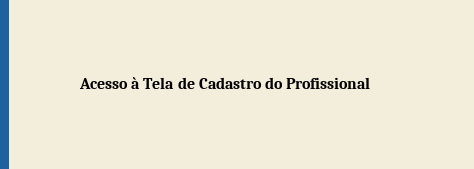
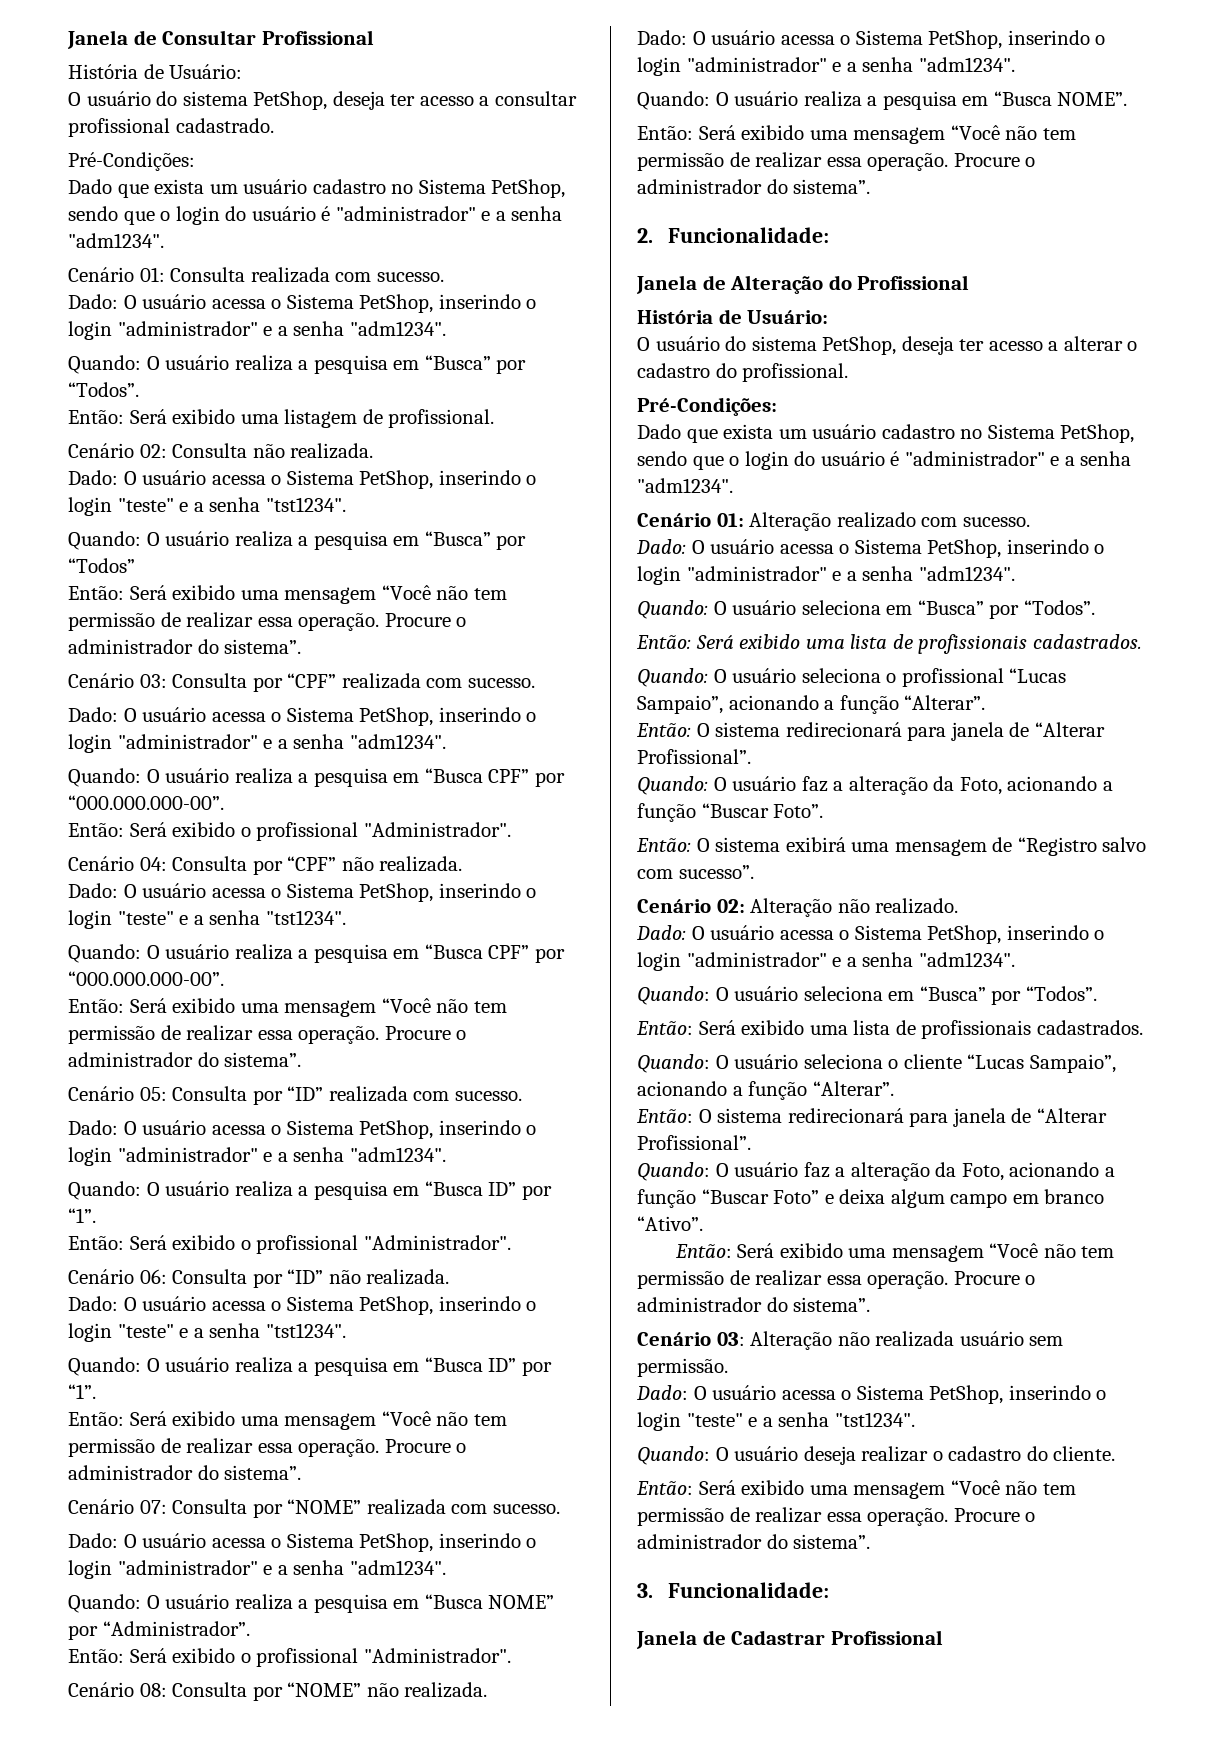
[79,77,283,89] Acesso à Tela de Cadastro do -> [67,30,374,49] [68,64,243,79] [68,91,577,110] [68,118,274,137] [68,152,195,171] [68,179,566,198] [68,206,563,225] [68,233,164,248] [68,267,444,283] [68,294,537,313] [68,321,446,340] [68,355,527,374] [68,382,139,397] [68,409,495,428] [68,443,374,459] [68,470,537,489] [68,497,346,516] [68,531,527,550] [68,558,135,573] [68,585,507,604] [68,612,467,631] [68,639,302,654] [68,673,535,692] [68,707,537,726] [68,734,446,753] [68,768,565,787] [68,795,224,810] [68,822,511,841] [68,856,463,875] [68,883,537,902] [68,910,346,929] [68,944,565,963] [68,971,224,986] [68,998,507,1017] [68,1025,467,1044] [68,1052,302,1067] [68,1086,522,1105] [68,1120,537,1139] [68,1147,446,1166] [68,1181,552,1200] [68,1208,96,1223] [68,1235,511,1254] [68,1269,450,1288] [68,1296,537,1315] [68,1323,346,1342] [68,1357,552,1376] [68,1384,96,1399] [68,1411,507,1430] [68,1438,467,1457] [68,1465,302,1480] [68,1499,560,1518] [68,1533,537,1552] [68,1560,446,1579] [68,1594,555,1613] [68,1621,250,1640] [68,1648,511,1667] [68,1682,488,1701] [637,30,1106,49] [637,57,1015,76] [637,91,1128,110] [637,125,1076,144] [637,152,1036,171] [637,179,871,194] [637,227,830,243] [636,275,970,294] [637,309,829,324] [637,336,1138,355] [637,363,849,382] [637,397,777,416] [637,424,1135,443] [637,451,1132,470] [637,478,733,493] [637,512,1030,531] [636,539,1105,558] [637,566,1015,585] [637,600,1095,619] [636,634,1142,654] [637,668,1067,687] [637,695,986,714] [636,722,1105,741] [637,749,751,764] [637,776,1113,795] [637,803,824,822] [636,837,1147,856] [637,865,754,879] [637,898,959,917] [636,925,1105,944] [637,952,1015,971] [637,986,1097,1005] [636,1020,1143,1039] [637,1054,1116,1073] [637,1081,894,1100] [636,1108,1107,1127] [637,1135,751,1150] [637,1162,1115,1181] [637,1189,1105,1208] [637,1216,703,1231] [674,1243,1115,1262] [637,1270,1036,1289] [637,1297,871,1312] [637,1331,1064,1350] [637,1358,728,1377] [636,1385,1107,1404] [637,1412,915,1431] [637,1446,1116,1465] [636,1480,1076,1499] [637,1507,1036,1526] [637,1534,871,1549] [637,1582,830,1598] [636,1630,826,1649] Janela de Consultar Profissional // História de Usuário: // O usuário do sistema PetShop, deseja ter acesso a consultar profissional cadastrado. // Pré-Condições: // Dado que exista um usuário cadastro no Sistema PetShop, sendo que o login do usuário é "administrador" e a senha "adm1234". // Cenário 01: Consulta realizada com sucesso. // Dado: O usuário acessa o Sistema PetShop, inserindo o login "administrador" e a senha "adm1234". // Quando: O usuário realiza a pesquisa em “Busca” por “Todos”. // Então: Será exibido uma listagem de profissional. // Cenário 02: Consulta não realizada. // Dado: O usuário acessa o Sistema PetShop, inserindo o login "teste" e a senha "tst1234". // Quando: O usuário realiza a pesquisa em “Busca” por “Todos” // Então: Será exibido uma mensagem “Você não tem permissão de realizar essa operação. Procure o administrador do sistema”. // Cenário 03: Consulta por “CPF” realizada com sucesso. // Dado: O usuário acessa o Sistema PetShop, inserindo o login "administrador" e a senha "adm1234". // Quando: O usuário realiza a pesquisa em “Busca CPF” por “000.000.000-00”. // Então: Será exibido o profissional "Administrador". // Cenário 04: Consulta por “CPF” não realizada. // Dado: O usuário acessa o Sistema PetShop, inserindo o login "teste" e a senha "tst1234". // Quando: O usuário realiza a pesquisa em “Busca CPF” por “000.000.000-00”. // Então: Será exibido uma mensagem “Você não tem permissão de realizar essa operação. Procure o administrador do sistema”. // Cenário 05: Consulta por “ID” realizada com sucesso. // Dado: O usuário acessa o Sistema PetShop, inserindo o login "administrador" e a senha "adm1234". // Quando: O usuário realiza a pesquisa em “Busca ID” por “1”. // Então: Será exibido o profissional "Administrador". // Cenário 06: Consulta por “ID” não realizada. // Dado: O usuário acessa o Sistema PetShop, inserindo o login "teste" e a senha "tst1234". // Quando: O usuário realiza a pesquisa em “Busca ID” por “1”. // Então: Será exibido uma mensagem “Você não tem permissão de realizar essa operação. Procure o administrador do sistema”. // Cenário 07: Consulta por “NOME” realizada com sucesso. // Dado: O usuário acessa o Sistema PetShop, inserindo o login "administrador" e a senha "adm1234". // Quando: O usuário realiza a pesquisa em “Busca NOME” por “Administrador”. // Então: Será exibido o profissional "Administrador". // Cenário 08: Consulta por “NOME” não realizada. // Dado: O usuário acessa o Sistema PetShop, inserindo o login "administrador" e a senha "adm1234". // Quando: O usuário realiza a pesquisa em “Busca NOME”. // Então: Será exibido uma mensagem “Você não tem permissão de realizar essa operação. Procure o administrador do sistema”. // 2. Funcionalidade: // Janela de Alteração do Profissional // História de Usuário: // O usuário do sistema PetShop, deseja ter acesso a alterar o cadastro do profissional. // Pré-Condições: // Dado que exista um usuário cadastro no Sistema PetShop, sendo que o login do usuário é "administrador" e a senha "adm1234". // Cenário 01: Alteração realizado com sucesso. // Dado: O usuário acessa o Sistema PetShop, inserindo o login "administrador" e a senha "adm1234". // Quando: O usuário seleciona em “Busca” por “Todos”. // Então: Será exibido uma lista de profissionais cadastrados. // Quando: O usuário seleciona o profissional “Lucas Sampaio”, acionando a função “Alterar”. // Então: O sistema redirecionará para janela de “Alterar Profissional”. // Quando: O usuário faz a alteração da Foto, acionando a função “Buscar Foto”. // Então: O sistema exibirá uma mensagem de “Registro salvo com sucesso”. // Cenário 02: Alteração não realizado. // Dado: O usuário acessa o Sistema PetShop, inserindo o login "administrador" e a senha "adm1234". // Quando: O usuário seleciona em “Busca” por “Todos”. // Então: Será exibido uma lista de profissionais cadastrados. // Quando: O usuário seleciona o cliente “Lucas Sampaio”, acionando a função “Alterar”. // Então: O sistema redirecionará para janela de “Alterar Profissional”. // Quando: O usuário faz a alteração da Foto, acionando a função “Buscar Foto” e deixa algum campo em branco “Ativo”. // Então: Será exibido uma mensagem “Você não tem permissão de realizar essa operação. Procure o administrador do sistema”. // Cenário 03: Alteração não realizada usuário sem permissão. // Dado: O usuário acessa o Sistema PetShop, inserindo o login "teste" e a senha "tst1234". // Quando: O usuário deseja realizar o cadastro do cliente. // Então: Será exibido uma mensagem “Você não tem permissão de realizar essa operação. Procure o administrador do sistema”. // 3. Funcionalidade: // Janela de Cadastrar

